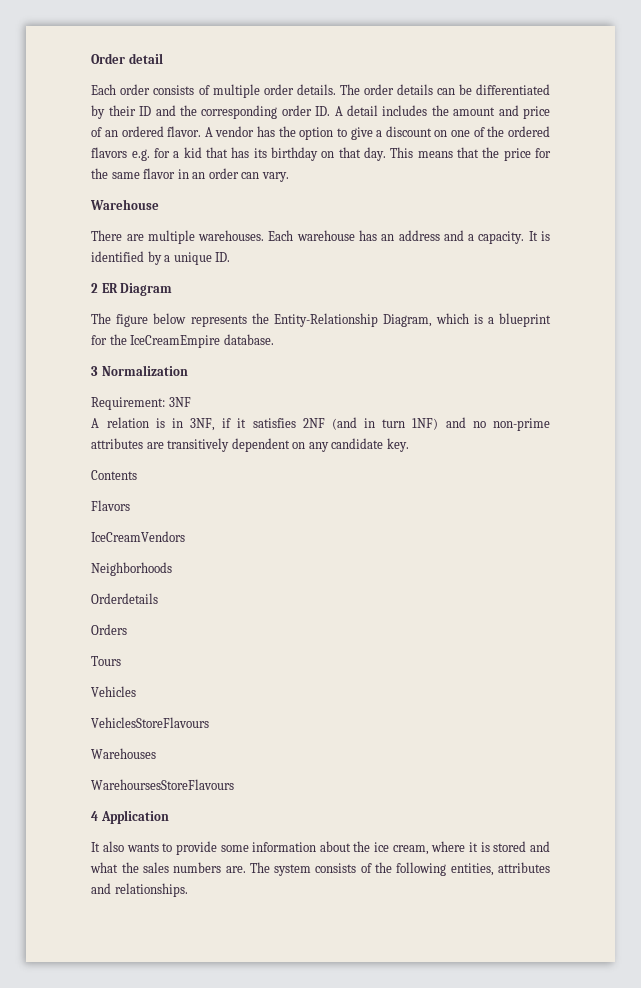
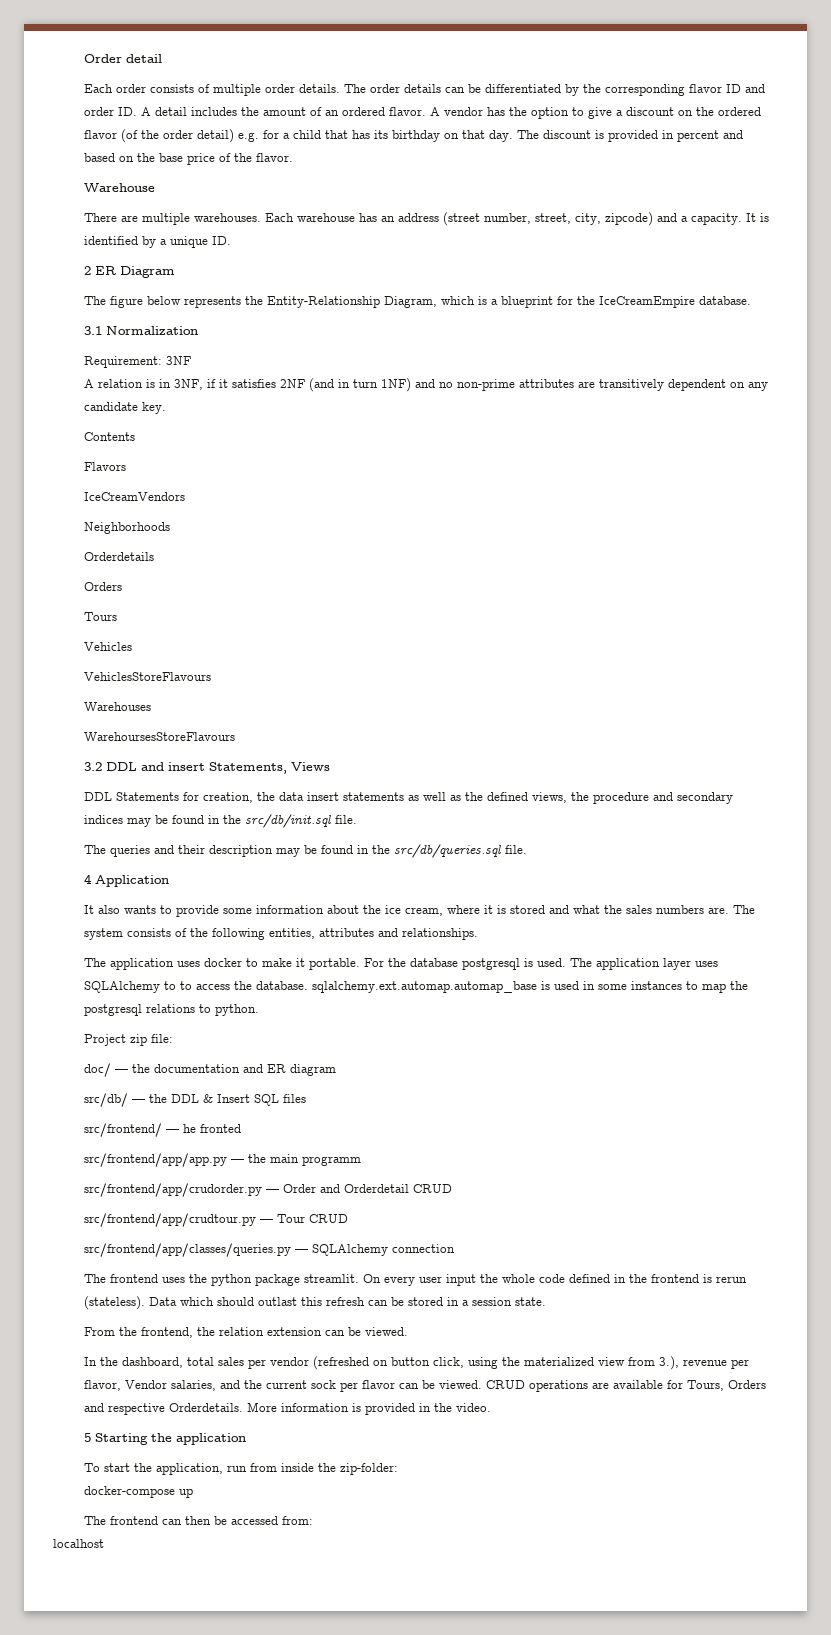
[108,105,278,119] their ID and the corresponding -> [583,84,766,96] the corresponding flavor ID and
[498,105,550,119] and price -> (307, 111) none
[451,126,550,137] [91,147,128,158] one of the ordered flavors -> [696,107,762,116] [84,129,235,143] the ordered flavor (of the order detail)
[183,147,202,158] kid -> [293,130,322,139] child
[390,147,551,161] [91,168,289,182] This means that the price for the same flavor in an order can vary. -> [517,130,744,142] [84,153,294,165] The discount is provided in percent and based on the base price of the flavor.
(440, 235) none -> [443,212,654,226] (street number, street, city, zipcode)
[91,366,99,376] 3 -> [84,326,103,335] 3.1
(235, 784) none -> [84,762,331,774] [84,792,734,804] [84,814,358,828] [84,844,528,858] // 3.2 DDL and insert Statements, Views // DDL Statements for creation, the data insert statements as well as the defined views, the procedure and secondary indices may be found in the src/db/init.sql file. // The queries and their description may be found in the src/db/queries.sql file.
(188, 890) none -> [84,958,719,970] [84,981,749,993] [84,1004,260,1016] [84,1034,174,1046] [84,1063,337,1077] [84,1093,307,1107] [84,1123,242,1137] [84,1153,362,1167] [84,1183,453,1197] [84,1213,349,1227] [84,1243,456,1257] [84,1274,748,1286] [84,1296,547,1310] [84,1327,409,1338] [84,1356,750,1370] [84,1380,767,1392] [84,1402,492,1415] [84,1433,247,1445] [84,1463,399,1475] [84,1486,194,1498] [84,1516,314,1525] [53,1539,104,1548] // The application uses docker to make it portable. For the database postgresql is used. The application layer uses SQLAlchemy to to access the database. sqlalchemy.ext.automap.automap_base is used in some instances to map the postgresql relations to python. // Project zip file: // doc/ — the documentation and ER diagram // src/db/ — the DDL & Insert SQL files // src/frontend/ — he fronted // src/frontend/app/app.py — the main programm // src/frontend/app/crudorder.py — Order and Orderdetail CRUD // src/frontend/app/crudtour.py — Tour CRUD // src/frontend/app/classes/queries.py — SQLAlchemy connection // The frontend uses the python package streamlit. On every user input the whole code defined in the frontend is rerun (stateless). Data which should outlast this refresh can be stored in a session state. // From the frontend, the relation extension can be viewed. // In the dashboard, total sales per vendor (refreshed on button click, using the materialized view from 3.), revenue per flavor, Vendor salaries, and the current sock per flavor can be viewed. CRUD operations are available for Tours, Orders and respective Orderdetails. More information is provided in the video. // 5 Starting the application // To start the application, run from inside the zip-folder: // docker-compose up // The frontend can then be accessed from: // localhost

